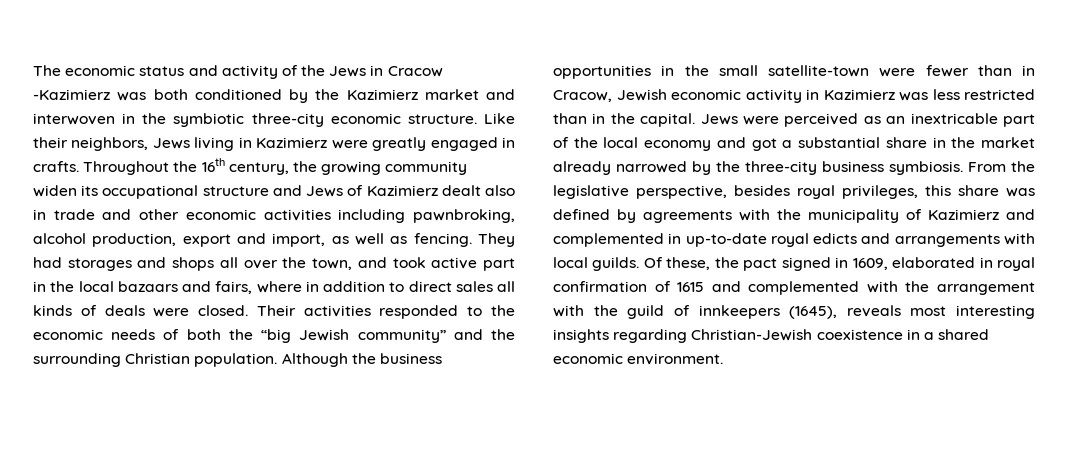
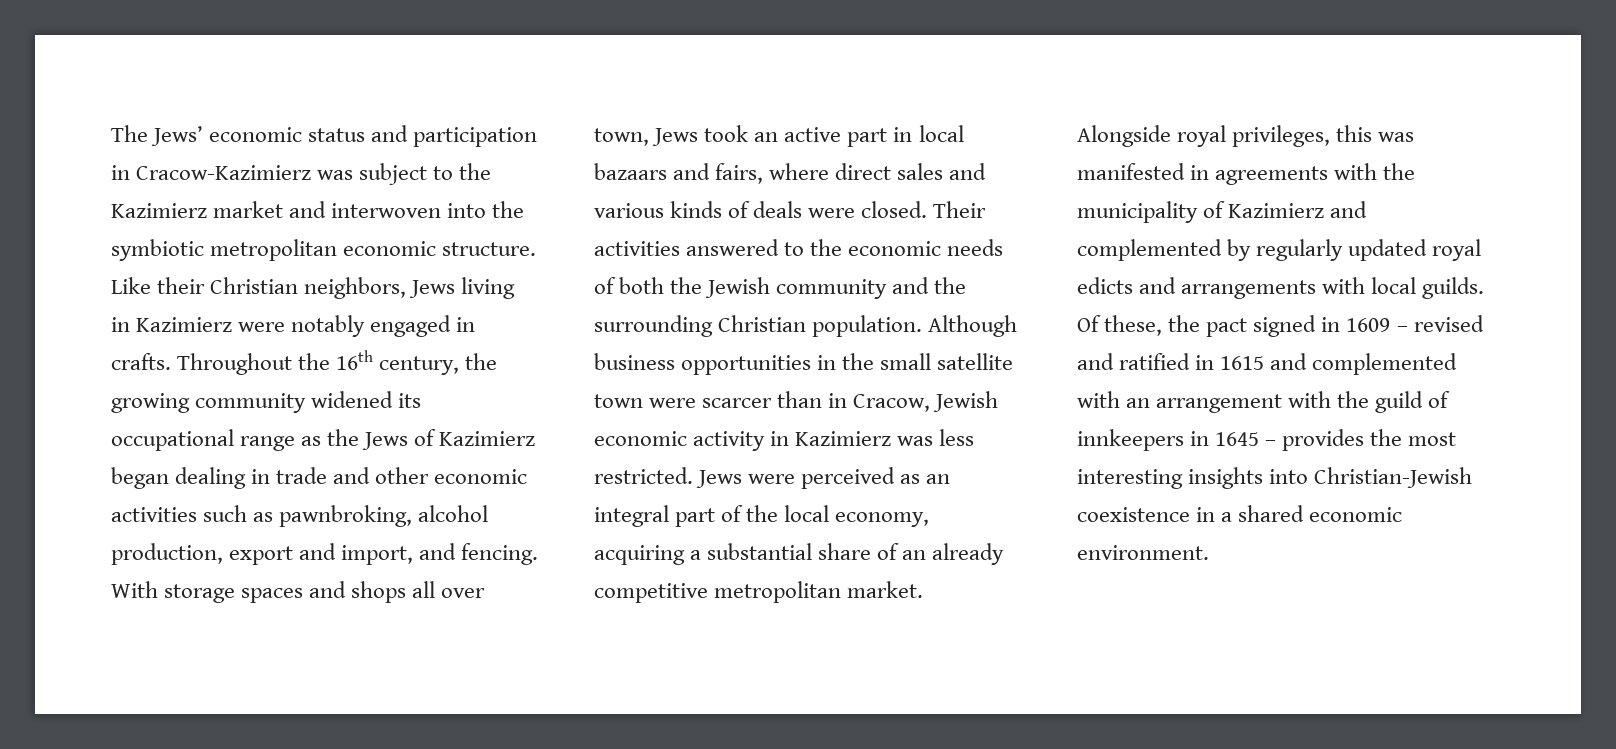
(61, 70) none -> [151,126,204,146] Jews’
[221,65,443,79] [33,89,308,103] activity of the Jews in Cracow -Kazimierz was both conditioned by -> [413,127,538,147] [111,163,454,185] participation in Cracow-Kazimierz was subject to
[122,113,136,124] in -> [447,203,487,218] into
[251,113,324,127] three-city -> [210,239,338,261] metropolitan
(68, 142) none -> [210,277,299,294] Christian
[372,137,427,151] greatly -> [291,315,366,337] notably
[33,185,77,197] widen -> [311,391,394,408] widened
[202,185,302,196] structure and -> [240,429,360,451] range as the
[441,185,515,196] dealt also -> [111,467,247,489] began dealing
[338,209,406,223] including -> [203,505,274,522] such as
[331,233,515,247] [33,257,426,271] as well as fencing. They had storages and shops all over the town, and took -> [419,543,539,565] [111,581,486,603] [594,125,779,146] and fencing. With storage spaces and shops all over town, Jews took an
[50,281,75,292] the -> (913, 134) none
[305,281,515,292] in addition to direct sales all -> [835,163,987,180] [594,203,664,218] direct sales and various
[379,305,459,319] responded -> [686,239,780,256] answered
[261,329,446,343] “big Jewish community” -> [705,277,888,299] Jewish community
[351,353,376,364] the -> (1018, 326) none
[768,65,969,77] satellite-town were fewer -> [937,353,1014,370] [594,394,773,408] satellite town were scarcer
[964,89,1035,100] [553,113,696,127] restricted than in the capital. -> [594,467,693,484] restricted.
[910,113,998,124] inextricable -> [594,505,669,527] integral
[644,137,1035,151] [553,161,1035,175] [553,185,1035,199] [553,209,636,223] economy and got a substantial share in the market already narrowed by the three-city business symbiosis. From the legislative perspective, besides royal privileges, this share was defined by -> [835,512,930,527] [594,543,1005,565] [594,581,924,603] [1077,125,1415,147] [1077,163,1210,180] economy, acquiring a substantial share of an already competitive metropolitan market. Alongside royal privileges, this was manifested in
[668,233,767,247] in up-to-date -> [1227,239,1428,261] by regularly updated
[852,257,1035,271] [553,281,671,292] 1609, elaborated in royal confirmation of -> [1346,315,1484,332] [1077,353,1215,370] 1609 – revised and ratified in
[905,281,930,292] the -> [1126,398,1151,408] an
[789,305,901,319] (1645), reveals -> [1190,429,1403,451] in 1645 – provides the
[613,329,688,343] regarding -> [1269,469,1309,484] into

